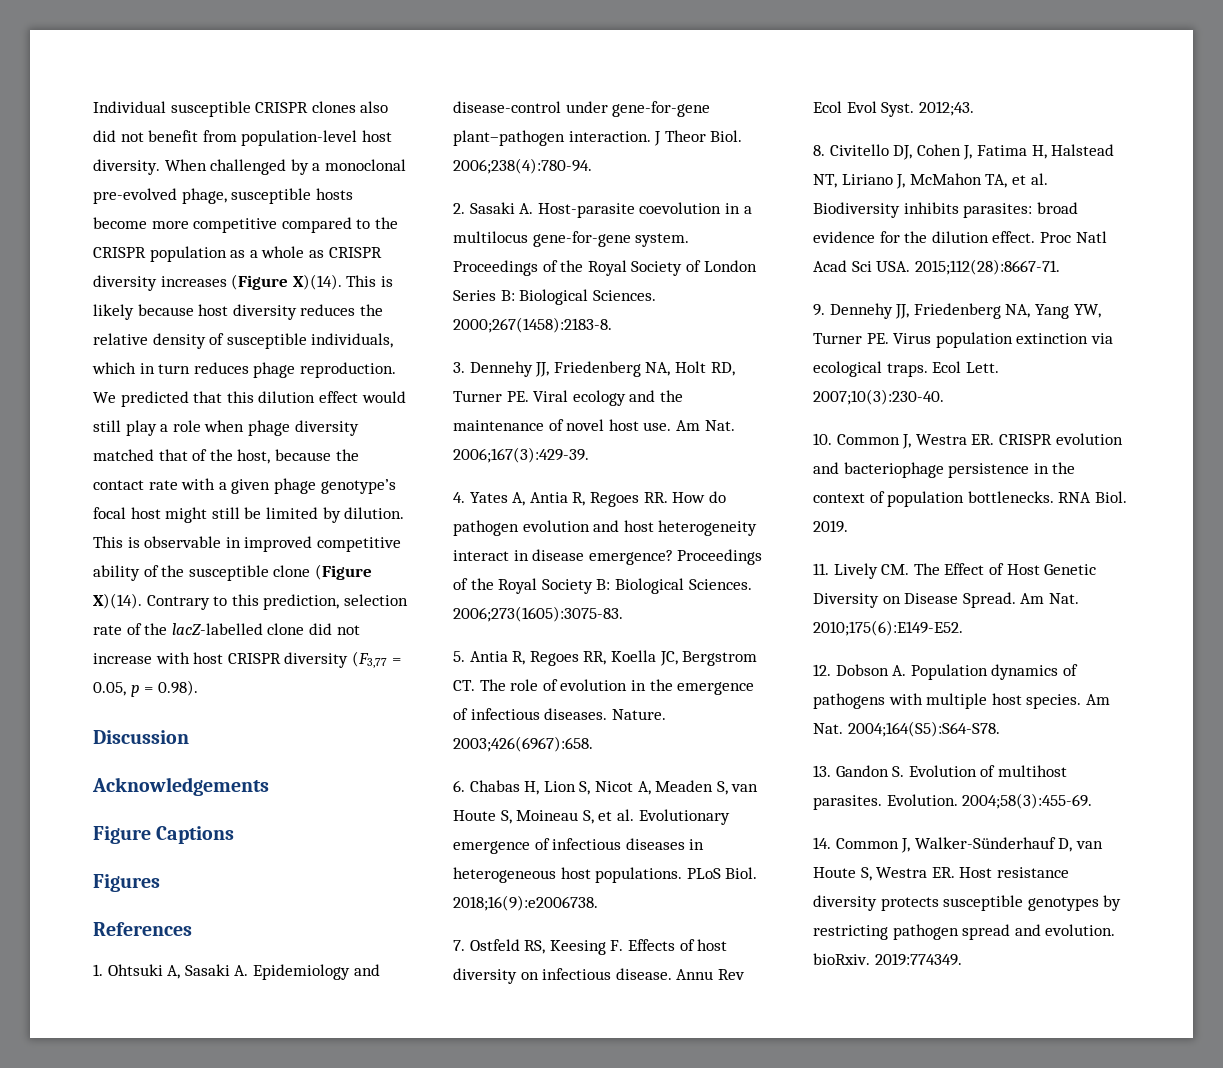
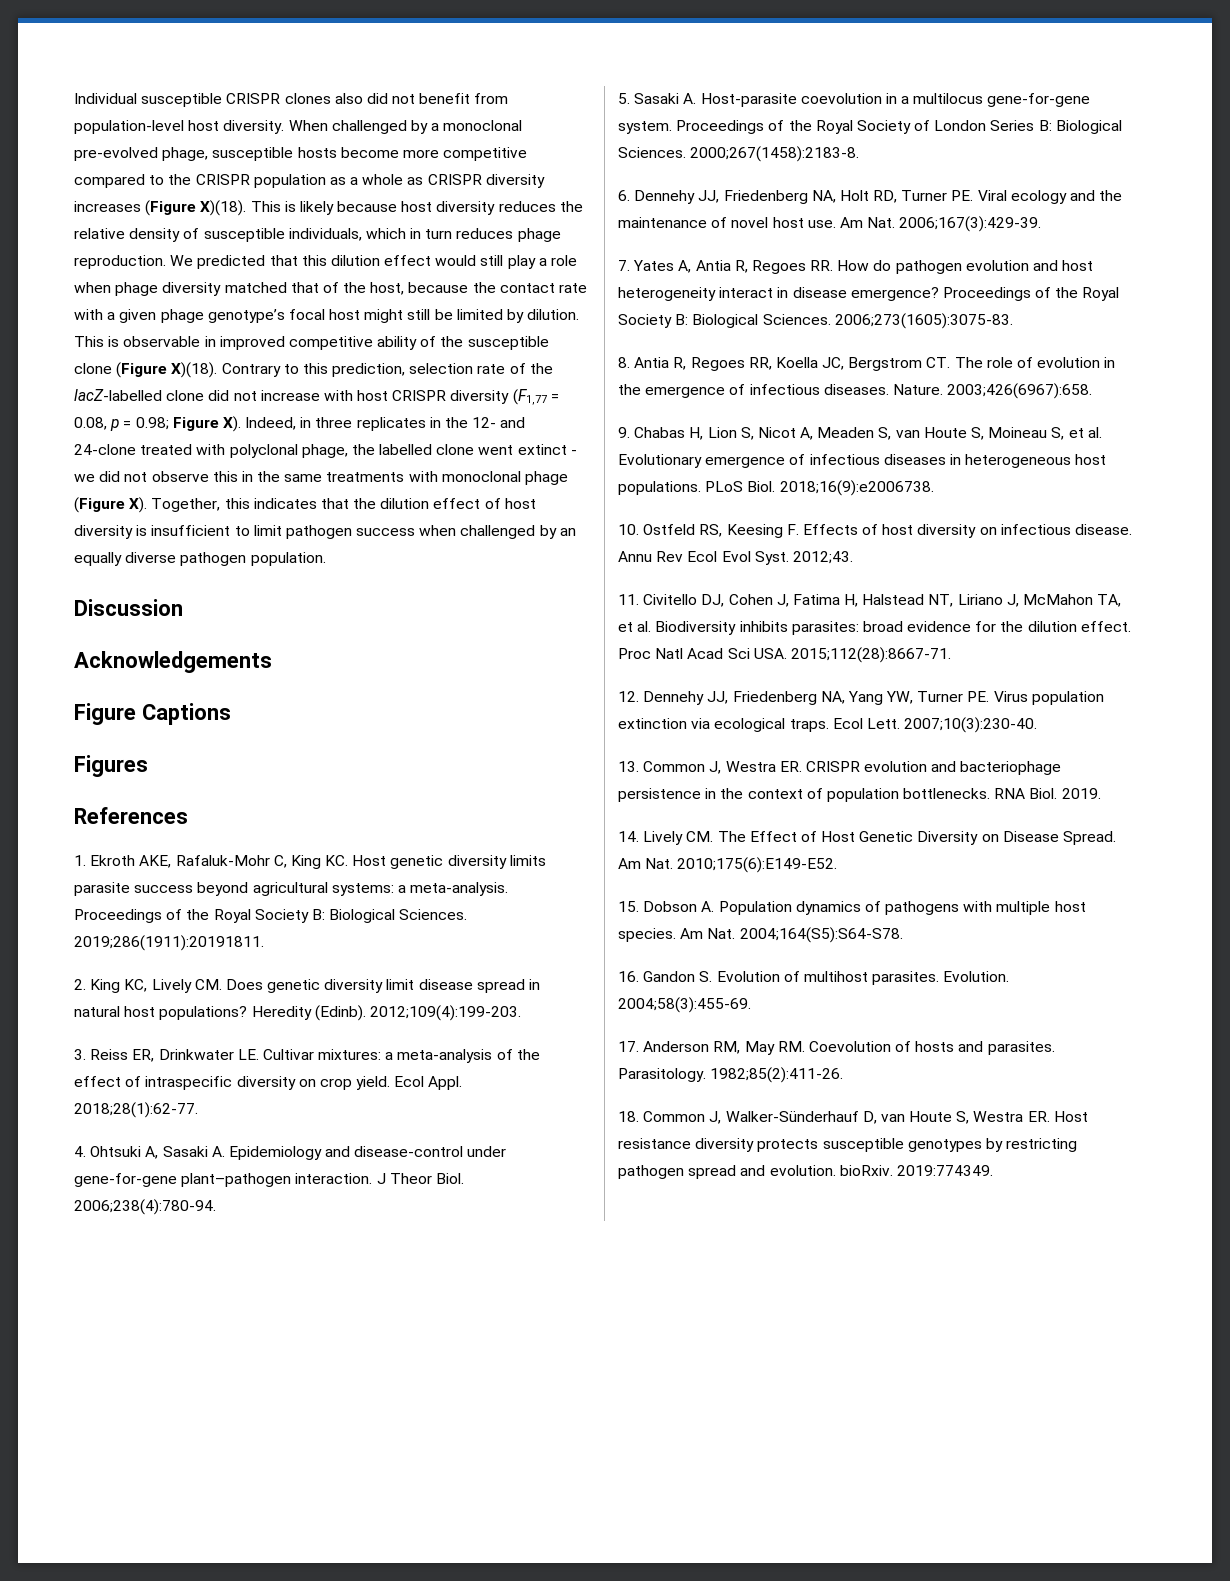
[292,274,342,290] X)(14). -> [200,200,247,216] X)(18).
[93,593,142,609] X)(14). -> [171,362,218,378] X)(18).
[351,651,401,668] [93,680,198,697] (F3,77 = 0.05, p = 0.98). -> [512,389,559,405] [74,416,526,432] [74,444,577,458] [74,471,569,485] [74,497,536,513] [74,525,576,539] [74,552,326,566] (F1,77 = 0.08, p = 0.98; Figure X). Indeed, in three replicates in the 12- and 24-clone treated with polyclonal phage, the labelled clone went extinct - we did not observe this in the same treatments with monoclonal phage (Figure X). Together, this indicates that the dilution effect of host diversity is insufficient to limit pathogen success when challenged by an equally diverse pathogen population.
(103, 970) none -> [90,855,546,869] [74,882,509,896] [74,909,468,923] [74,935,264,951] [74,979,541,993] [74,1005,521,1021] [74,1049,540,1063] [74,1076,463,1090] [74,1102,198,1118] [74,1146,86,1157] Ekroth AKE, Rafaluk-Mohr C, King KC. Host genetic diversity limits parasite success beyond agricultural systems: a meta-analysis. Proceedings of the Royal Society B: Biological Sciences. 2019;286(1911):20191811. // 2. King KC, Lively CM. Does genetic diversity limit disease spread in natural host populations? Heredity (Edinb). 2012;109(4):199-203. // 3. Reiss ER, Drinkwater LE. Cultivar mixtures: a meta‐analysis of the effect of intraspecific diversity on crop yield. Ecol Appl. 2018;28(1):62-77. // 4.
[453,203,465,214] 2. -> [618,93,630,104] 5.
[453,362,465,373] 3. -> [618,190,630,201] 6.
[453,492,465,503] 4. -> [618,260,630,271] 7.
[453,651,465,662] 5. -> [618,357,630,368] 8.
[453,780,465,792] 6. -> [618,427,630,438] 9.
[453,940,465,951] 7. -> [618,524,639,535] 10.
[813,145,825,156] 8. -> [618,594,639,605] 11.
[813,304,825,316] 9. -> [618,691,639,702] 12.
[813,433,832,445] 10. -> [618,761,639,772] 13.
[813,563,829,575] 11. -> [618,831,639,842] 14.
[813,664,831,676] 12. -> [618,901,639,912] 15.
[813,765,831,777] 13. -> [618,971,639,982] 16.
[813,837,831,849] 14. -> [618,1041,1055,1055] [618,1067,844,1083] [618,1111,639,1122] 17. Anderson RM, May RM. Coevolution of hosts and parasites. Parasitology. 1982;85(2):411-26. // 18.

